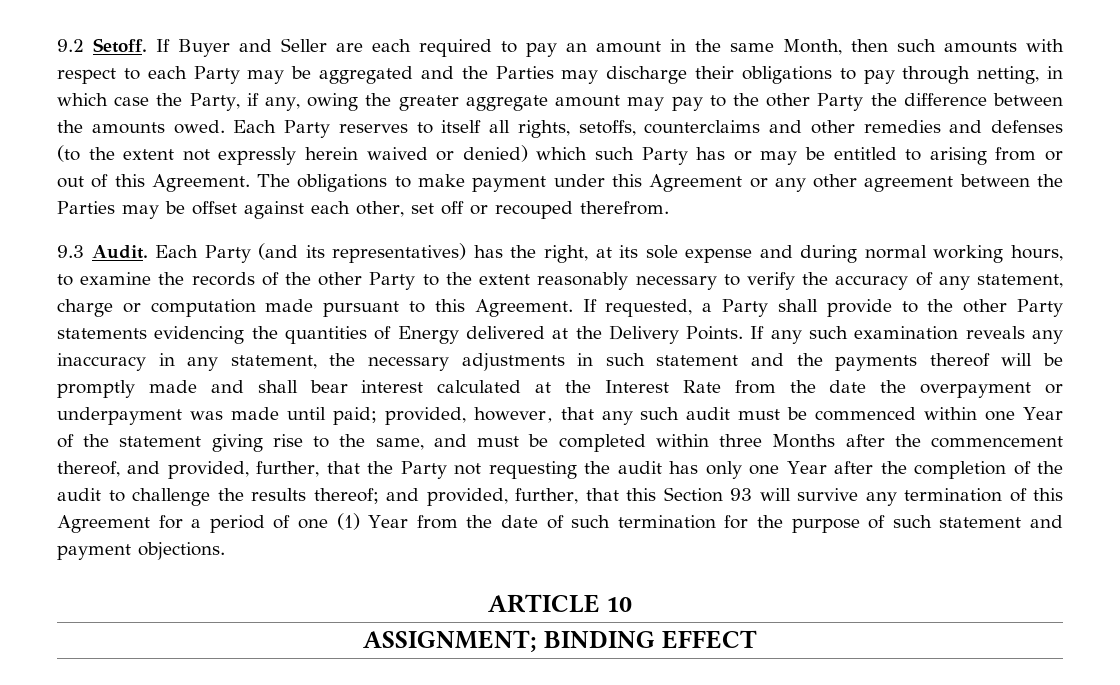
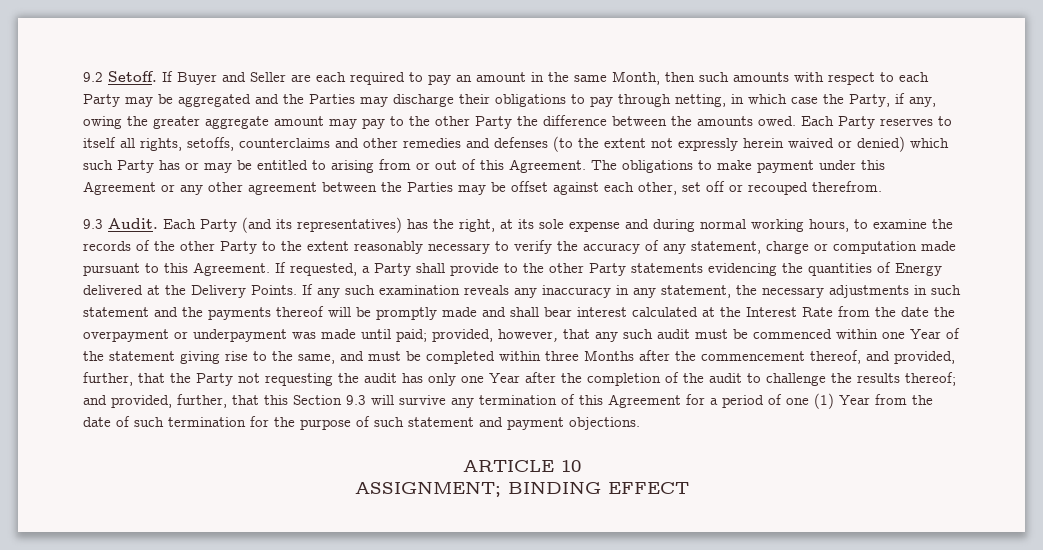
[729,488,752,501] 93 -> [346,395,366,405] 9.3

